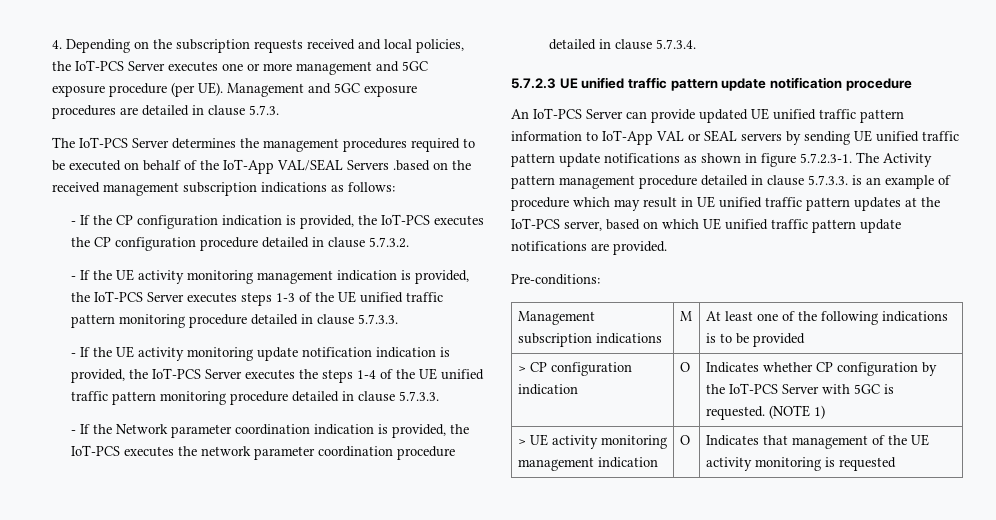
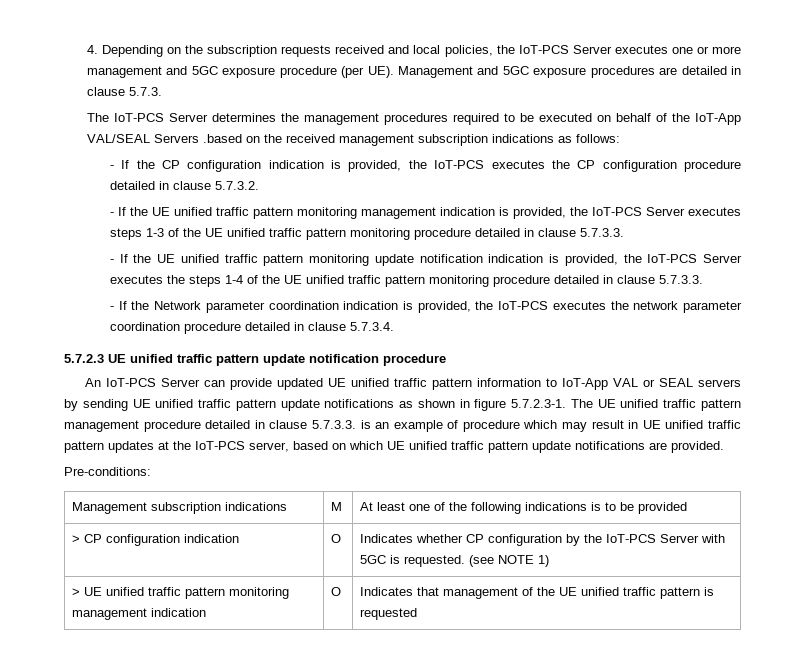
[138,270,185,284] activity -> [173,207,293,219] unified traffic pattern
[138,347,185,361] activity -> [180,254,304,266] unified traffic pattern
[883,153,932,167] Activity -> [597,399,697,408] UE unified traffic
[768,405,810,419] (NOTE -> [469,555,535,567] (see NOTE
[551,435,598,449] activity -> [106,587,226,599] unified traffic pattern
[705,457,821,471] activity monitoring -> [581,587,701,599] unified traffic pattern

